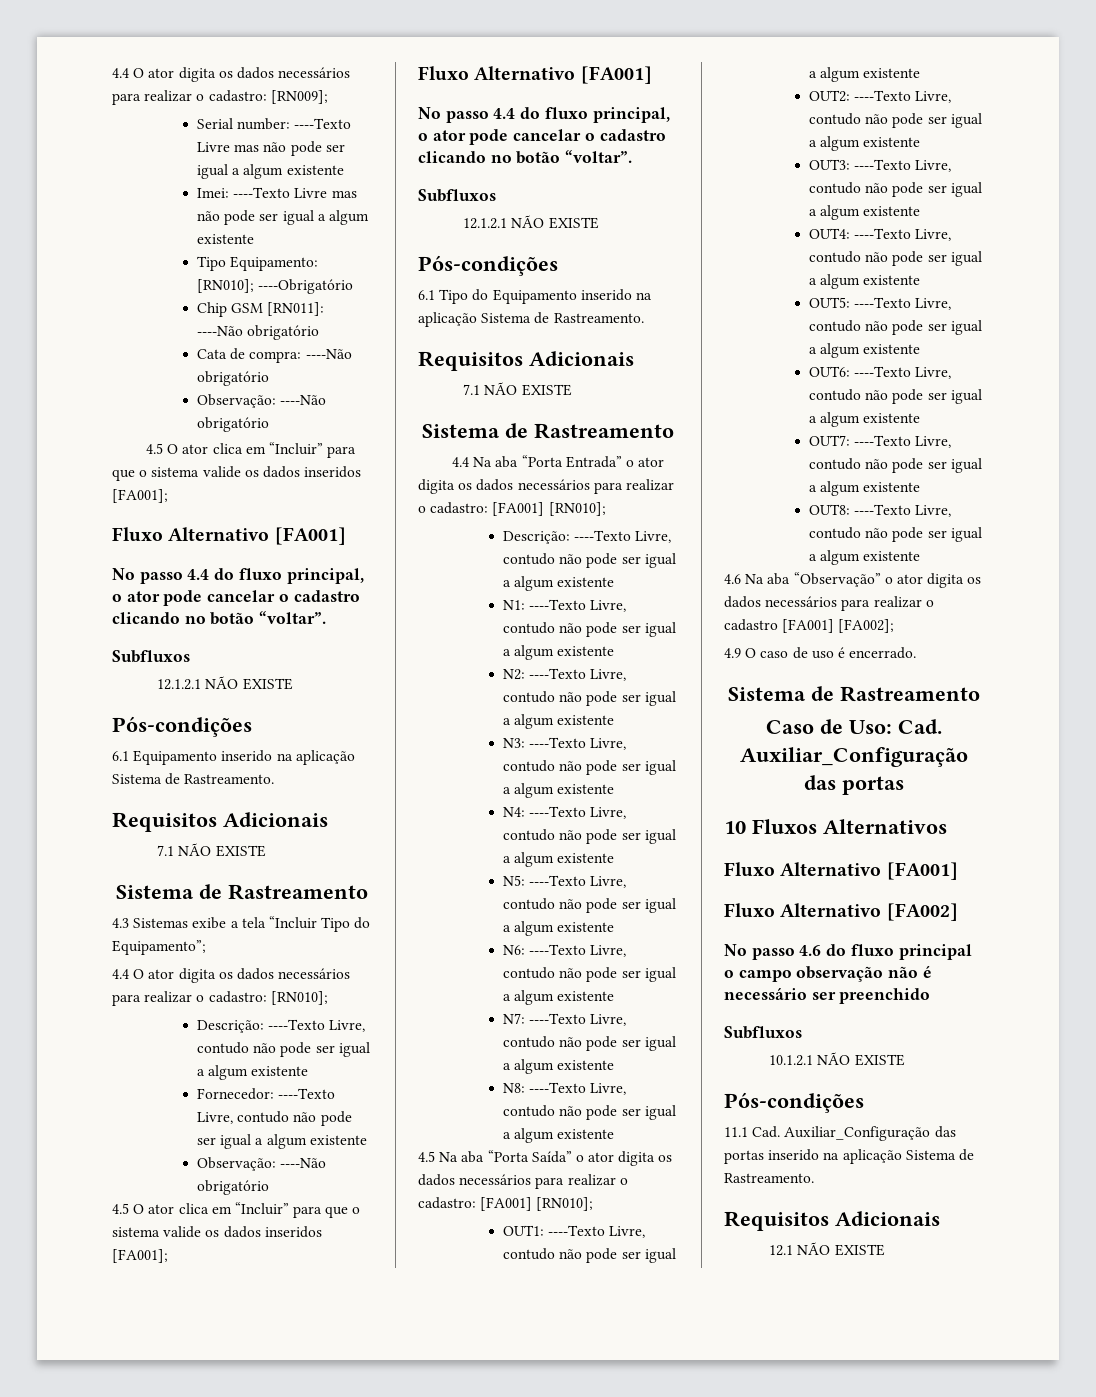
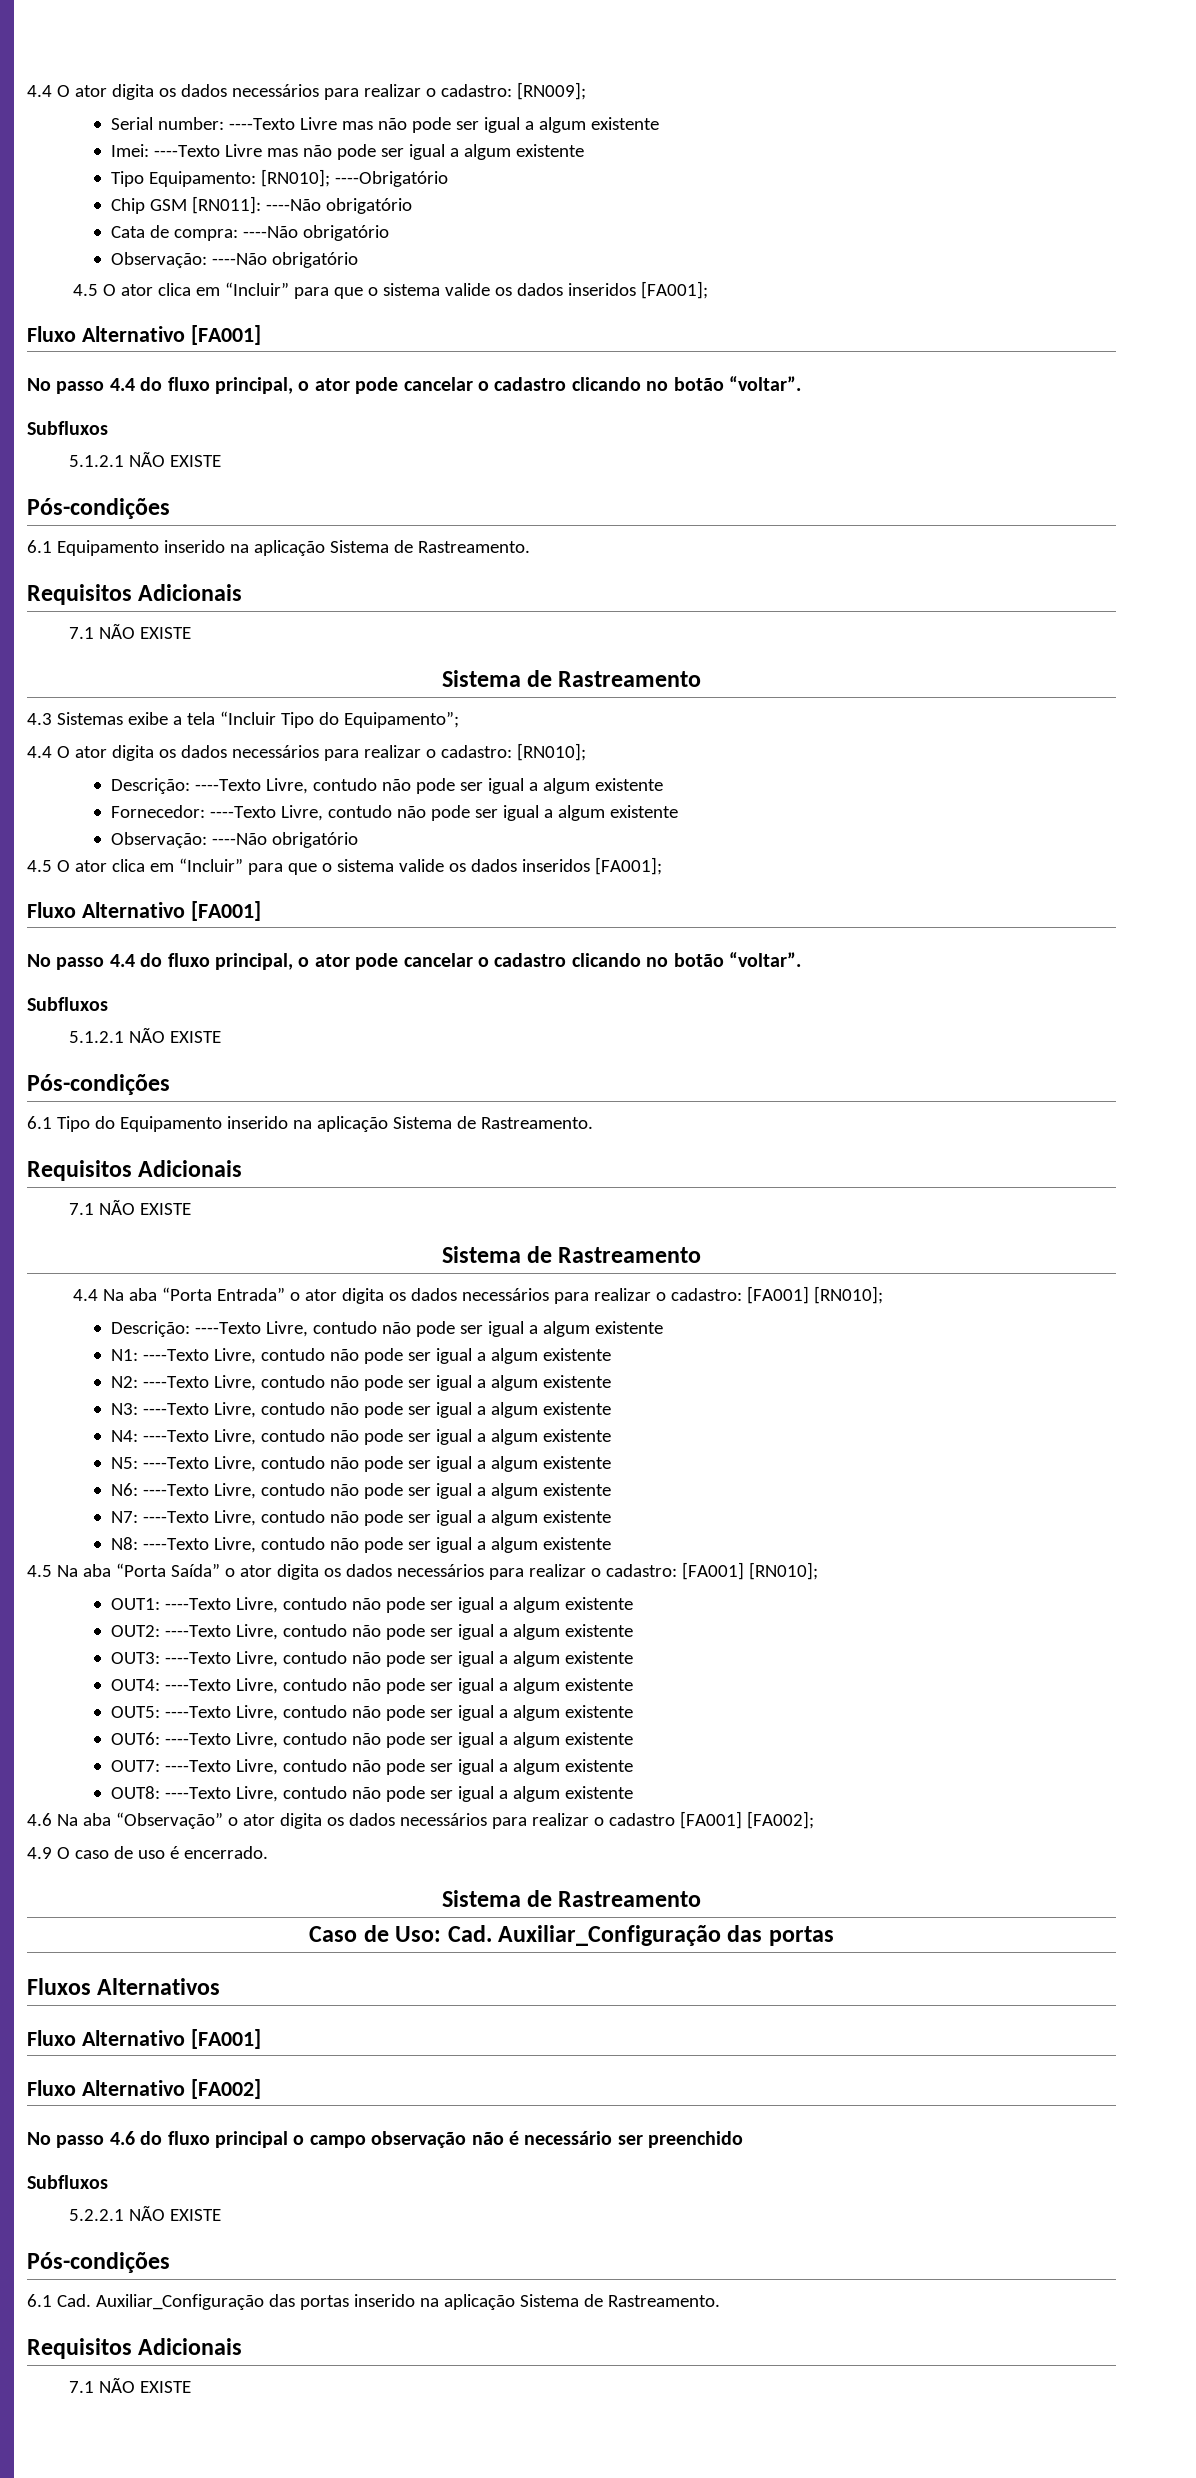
[157,679,202,690] 12.1.2.1 -> [69,455,125,467] 5.1.2.1
[463,218,508,229] 12.1.2.1 -> [69,1031,125,1043] 5.1.2.1
[724,821,746,834] 10 -> (834, 1936) none
[769,1052,905,1066] [724,1092,864,1113] [724,1127,748,1137] 10.1.2.1 NÃO EXISTE // Pós-condições // 11.1 -> [69,2205,222,2221] [27,2252,170,2273] [27,2294,52,2307] 5.2.2.1 NÃO EXISTE // Pós-condições // 6.1
[769,1245,794,1256] 12.1 -> [69,2381,95,2393] 7.1

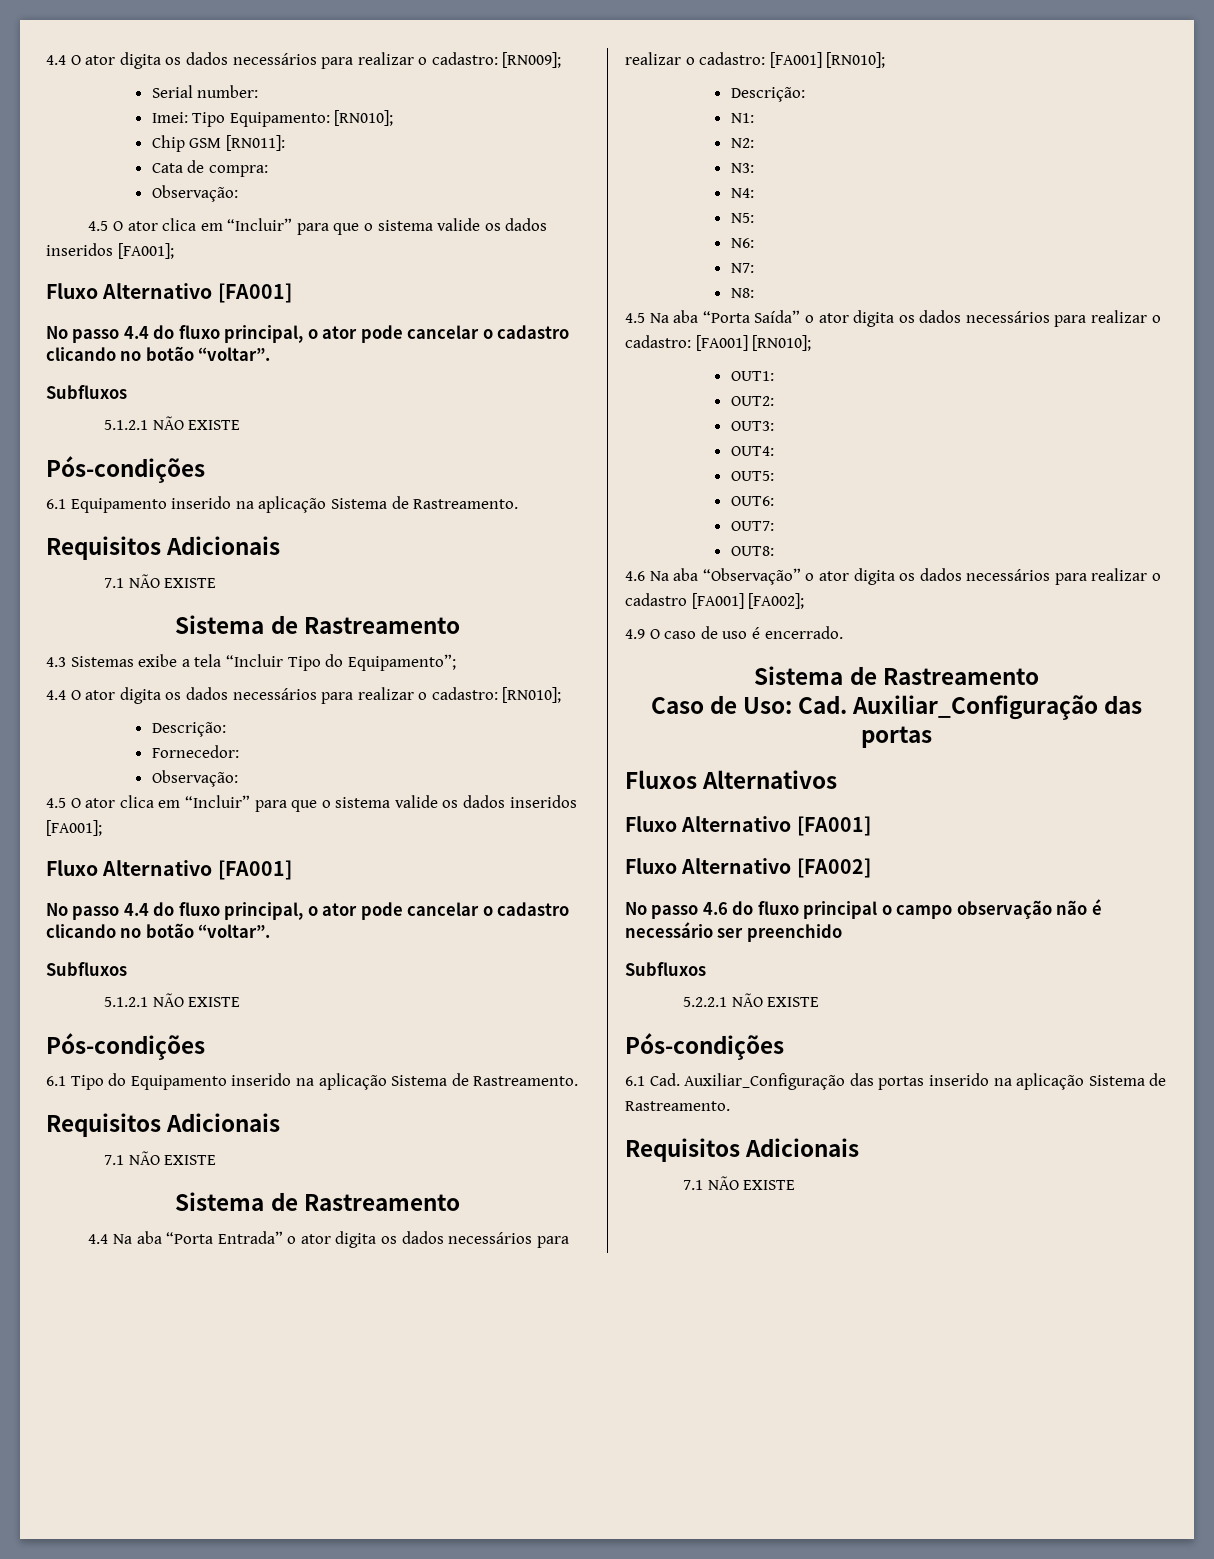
[228,117,659,133] [110,144,584,160] ----Texto Livre mas não pode ser igual a algum existente // Imei: ----Texto Livre mas não pode ser igual a algum existente // -> [151,112,188,123] // Imei:
[334,171,448,187] ----Obrigatório -> (394, 118) none
[265,198,412,214] ----Não obrigatório -> (285, 143) none
[242,225,389,241] [110,252,358,268] ----Não obrigatório // Observação: ----Não obrigatório -> [151,185,238,202] // Observação:
[194,778,663,794] [110,805,678,821] [110,832,358,848] ----Texto Livre, contudo não pode ser igual a algum existente // Fornecedor: ----Texto Livre, contudo não pode ser igual a algum existente // Observação: ----Não obrigatório -> [151,745,239,758] [151,770,238,787] // Fornecedor: // Observação:
[194,1321,663,1337] [110,1348,611,1364] [110,1375,611,1391] [110,1402,611,1418] [110,1429,611,1445] [110,1456,611,1472] [110,1483,611,1499] [110,1510,611,1526] [110,1537,611,1553] ----Texto Livre, contudo não pode ser igual a algum existente // N1: ----Texto Livre, contudo não pode ser igual a algum existente // N2: ----Texto Livre, contudo não pode ser igual a algum existente // N3: ----Texto Livre, contudo não pode ser igual a algum existente // N4: ----Texto Livre, contudo não pode ser igual a algum existente // N5: ----Texto Livre, contudo não pode ser igual a algum existente // N6: ----Texto Livre, contudo não pode ser igual a algum existente // N7: ----Texto Livre, contudo não pode ser igual a algum existente // N8: ----Texto Livre, contudo não pode ser igual a algum existente -> [730,113,754,123] [730,138,754,148] [730,163,754,173] [730,188,754,198] [730,213,754,223] [730,238,754,248] [730,263,754,273] [730,288,754,298] // N1: // N2: // N3: // N4: // N5: // N6: // N7: // N8:
[164,1597,633,1613] [110,1624,633,1640] [110,1651,633,1667] [110,1678,633,1694] [110,1705,633,1721] [110,1732,633,1748] [110,1759,633,1775] [110,1786,633,1802] ----Texto Livre, contudo não pode ser igual a algum existente // OUT2: ----Texto Livre, contudo não pode ser igual a algum existente // OUT3: ----Texto Livre, contudo não pode ser igual a algum existente // OUT4: ----Texto Livre, contudo não pode ser igual a algum existente // OUT5: ----Texto Livre, contudo não pode ser igual a algum existente // OUT6: ----Texto Livre, contudo não pode ser igual a algum existente // OUT7: ----Texto Livre, contudo não pode ser igual a algum existente // OUT8: ----Texto Livre, contudo não pode ser igual a algum existente -> [730,396,774,406] [730,421,774,431] [730,446,774,456] [730,471,774,481] [730,496,774,506] [730,521,774,531] [730,546,774,556] // OUT2: // OUT3: // OUT4: // OUT5: // OUT6: // OUT7: // OUT8:

